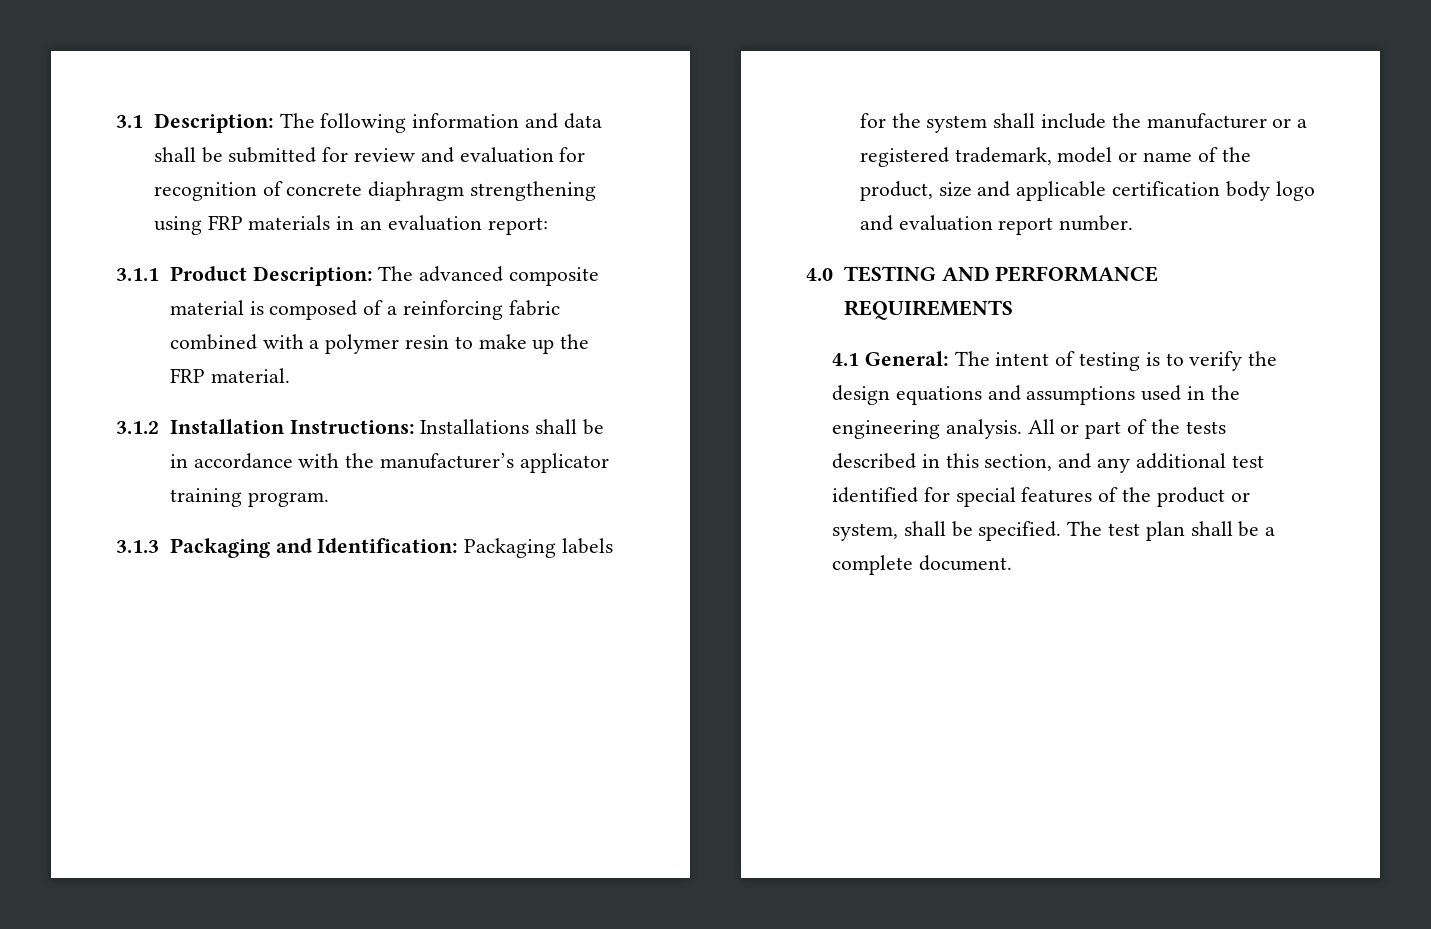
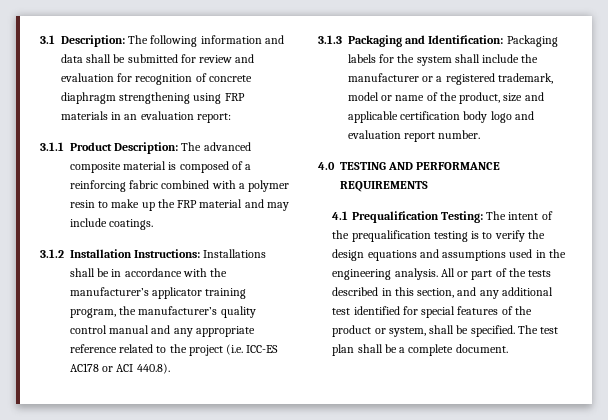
[210,368,290,383] material. -> [199,199,289,211] [70,218,154,230] material and may include coatings.
[247,492,329,507] program. -> [70,306,256,318] [70,325,255,337] [70,344,279,356] [70,363,170,374] program, the manufacturer’s quality control manual and any appropriate reference related to the project (i.e. ICC-ES AC178 or ACI 440.8).
[864,351,949,366] General: -> [351,211,483,223] Prequalification Testing:
(1076, 358) none -> [332,230,431,242] the prequalification

